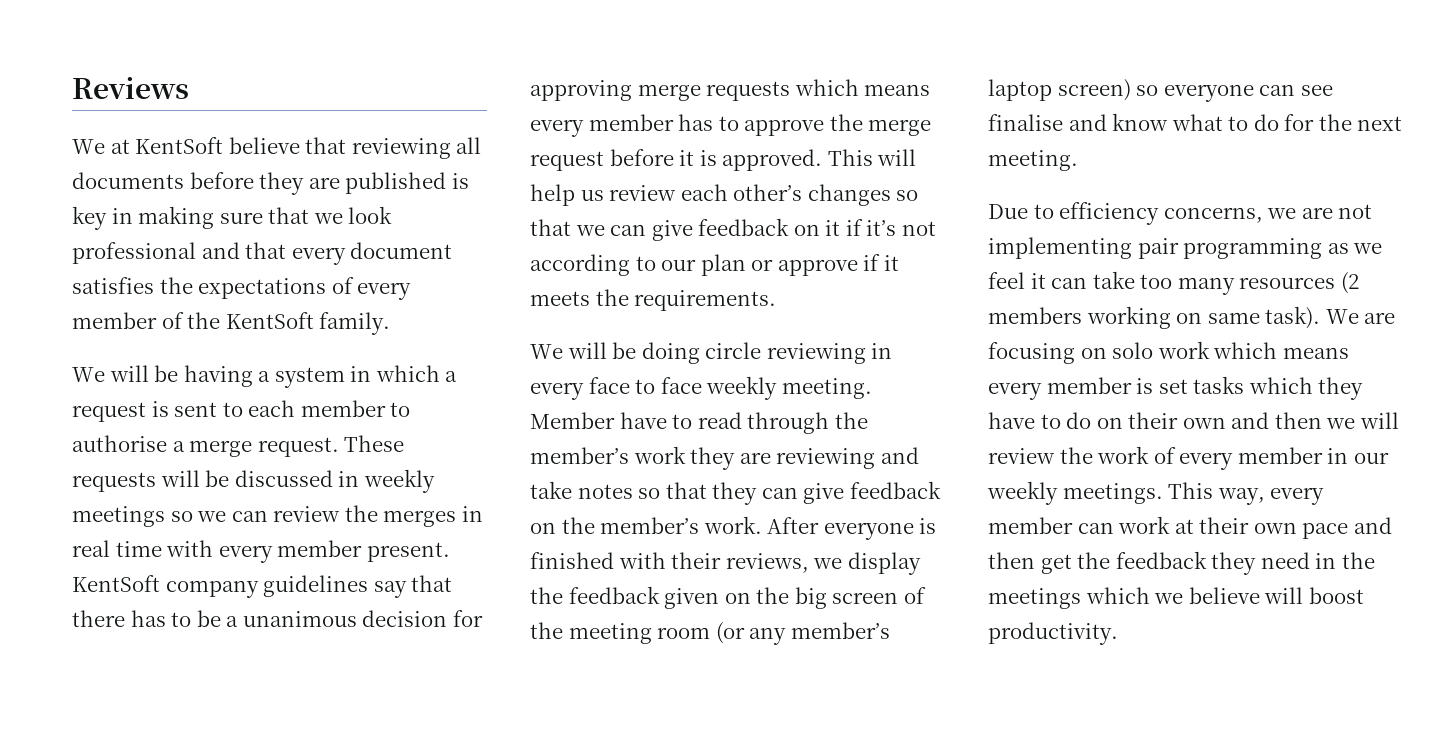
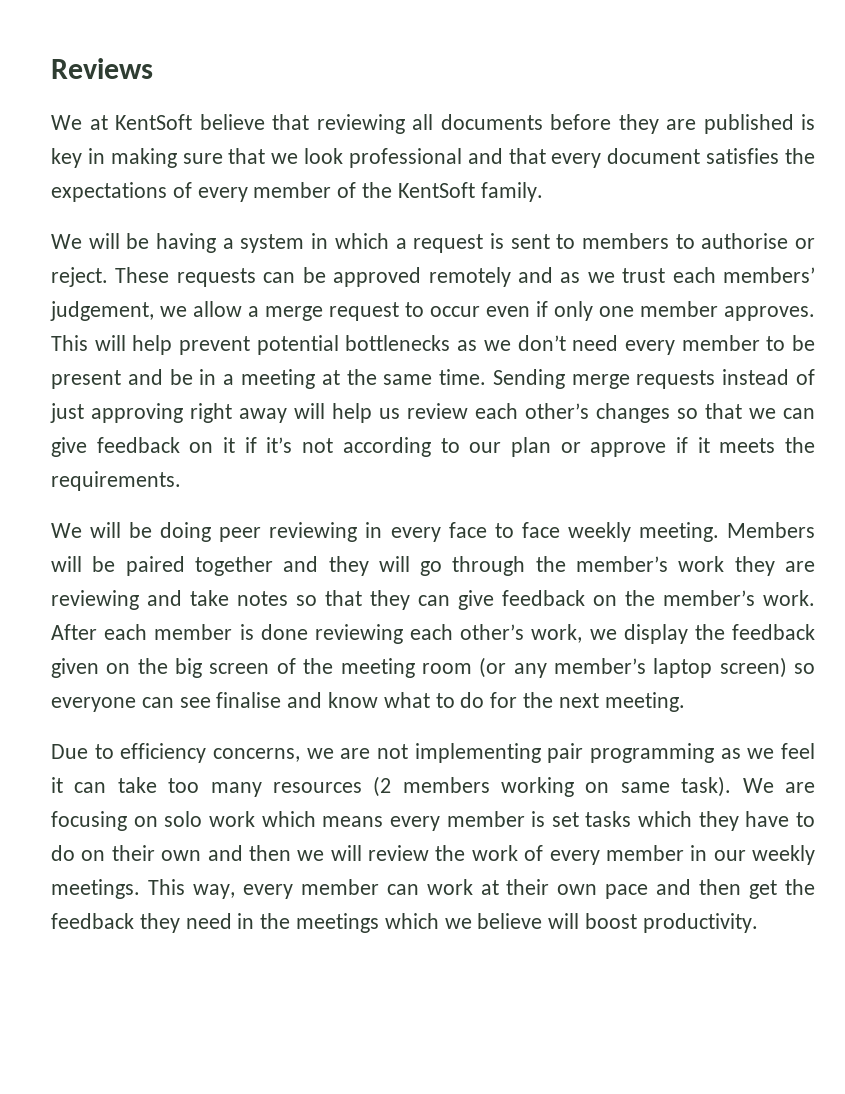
[248,400,411,417] [72,435,405,457] [72,469,435,493] [72,505,483,527] [72,540,450,563] [72,575,453,598] [72,610,483,627] [530,79,931,101] [530,114,932,137] [530,149,873,171] each member to authorise a merge request. These requests will be discussed in weekly meetings so we can review the merges in real time with every member present. KentSoft company guidelines say that there has to be a unanimous decision for approving merge requests which means every member has to approve the merge request before it is approved. This -> [581,233,815,249] [51,267,815,287] [50,301,815,321] [51,335,816,355] [51,369,816,389] [50,403,287,423] members to authorise or reject. These requests can be approved remotely and as we trust each members’ judgement, we allow a merge request to occur even if only one member approves. This will help prevent potential bottlenecks as we don’t need every member to be present and be in a meeting at the same time. Sending merge requests instead of just approving right away
[705,342,762,359] circle -> [219,527,262,542] peer
[530,412,742,429] Member have to read -> [727,522,816,538] [51,556,443,576] Members will be paired together and they will go
[823,518,937,540] [530,552,809,573] everyone is finished with their reviews, -> [104,624,583,644] each member is done reviewing each other’s work,

